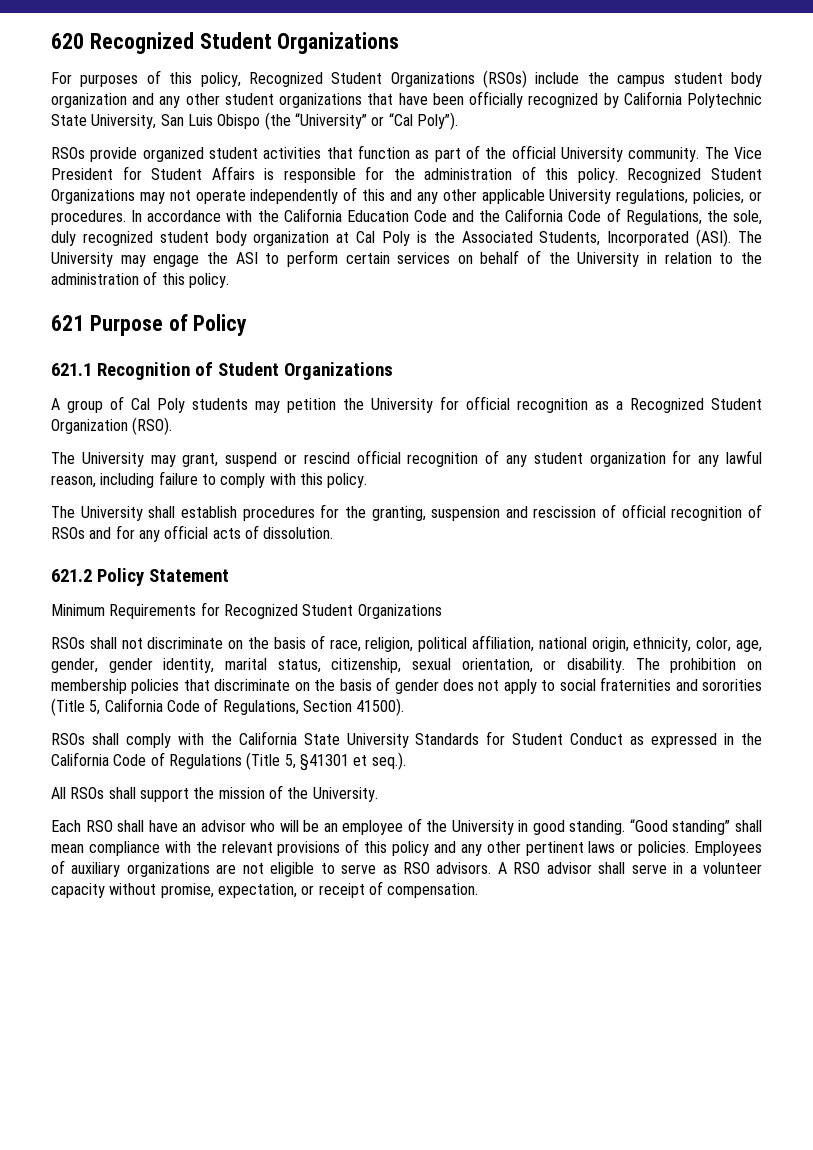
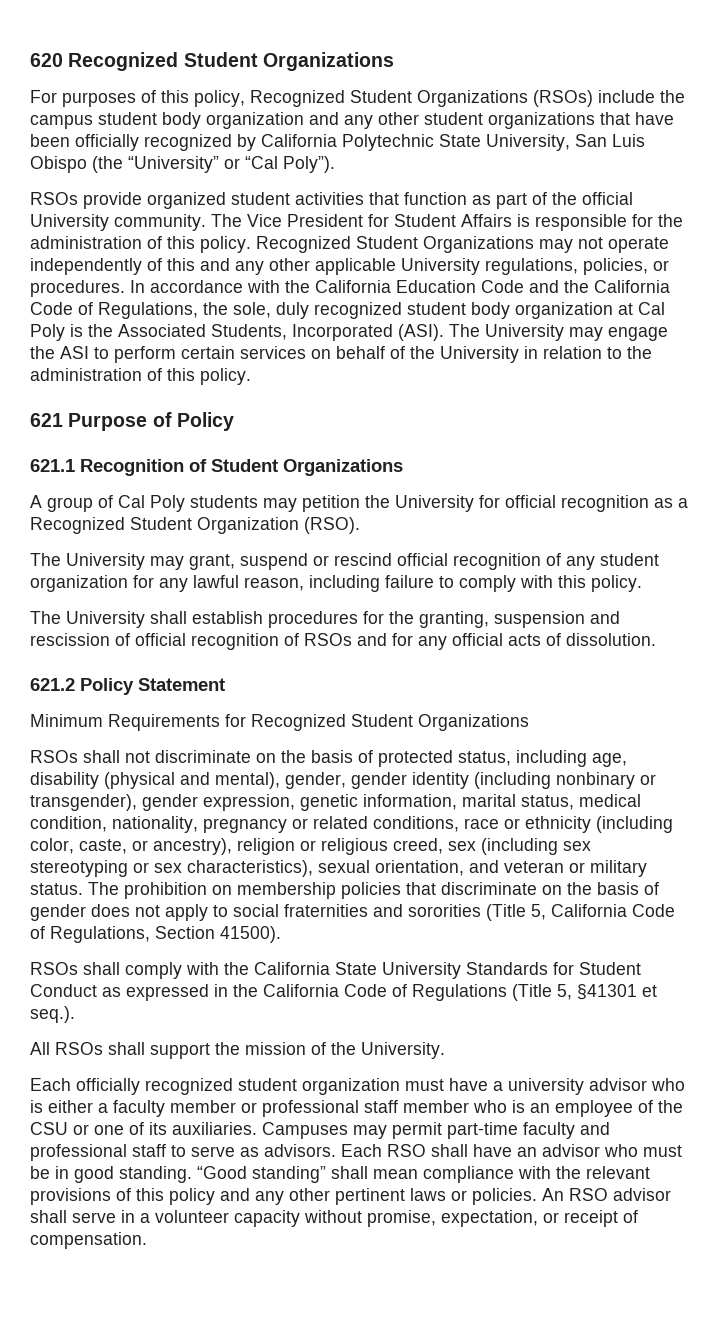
[329,635,762,652] [51,658,625,673] race, religion, political affiliation, national origin, ethnicity, color, age, gender, gender identity, marital status, citizenship, sexual orientation, or disability. -> [378,750,627,767] [30,772,656,789] [30,794,641,811] [30,816,673,833] [30,838,591,855] [30,860,647,877] [30,883,83,895] protected status, including age, disability (physical and mental), gender, gender identity (including nonbinary or transgender), gender expression, genetic information, marital status, medical condition, nationality, pregnancy or related conditions, race or ethnicity (including color, caste, or ancestry), religion or religious creed, sex (including sex stereotyping or sex characteristics), sexual orientation, and veteran or military status.
(81, 826) none -> [76,1078,685,1095] [30,1100,683,1117] [30,1122,610,1139] [30,1144,382,1161] officially recognized student organization must have a university advisor who is either a faculty member or professional staff member who is an employee of the CSU or one of its auxiliaries. Campuses may permit part-time faculty and professional staff to serve as advisors. Each
[279,818,514,835] will be an employee of the University -> [643,1145,682,1157] [30,1166,50,1179] must be
[694,841,762,856] [51,860,507,877] Employees of auxiliary organizations are not eligible to serve as RSO advisors. A -> [542,1188,564,1201] An

